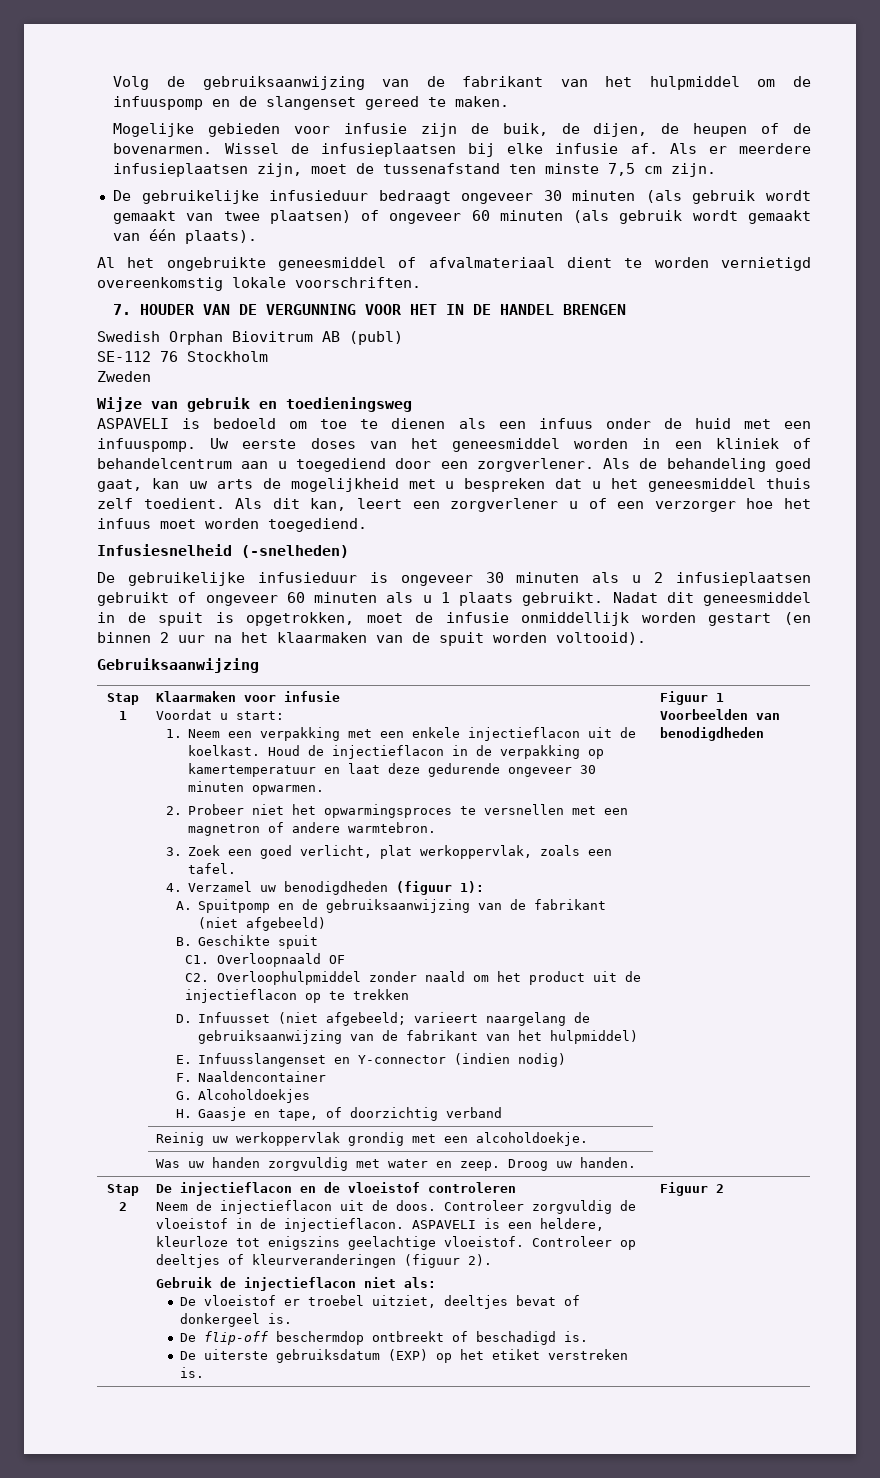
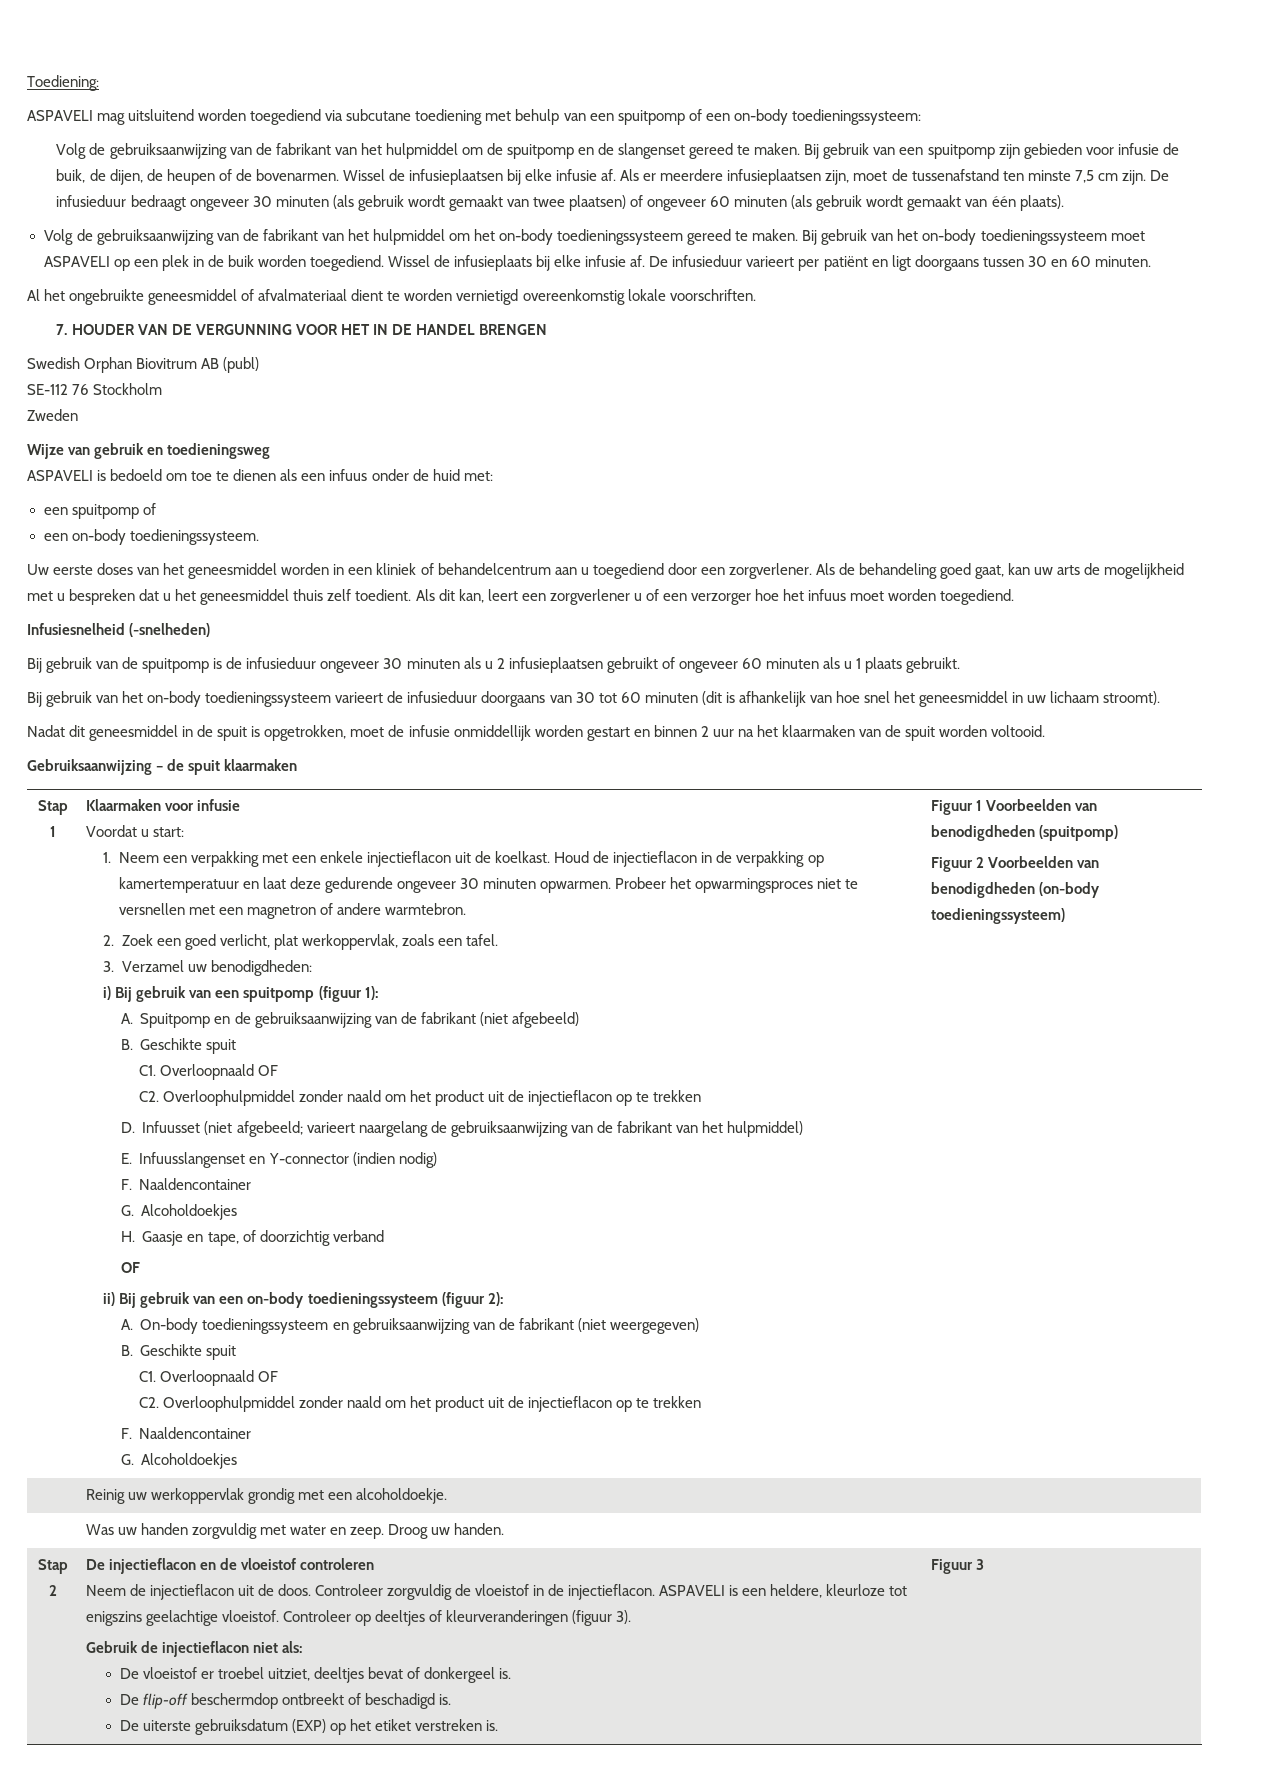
(113, 83) none -> [27,75,99,91] [27,109,921,125] Toediening: // ASPAVELI mag uitsluitend worden toegediend via subcutane toediening met behulp van een spuitpomp of een on-body toedieningssysteem: //
[113,96,204,110] infuuspomp -> [506,144,574,159] spuitpomp
[113,123,195,137] // Mogelijke -> [804,143,1020,159] Bij gebruik van een spuitpomp zijn
[420,123,457,137] zijn -> (1159, 149) none
[112,190,259,204] // De gebruikelijke -> [1149,170,1169,181] De
(257, 237) none -> [43,229,1145,245] [43,255,1151,271] // Volg de gebruiksaanwijzing van de fabrikant van het hulpmiddel om het on-body toedieningssysteem gereed te maken. Bij gebruik van het on-body toedieningssysteem moet ASPAVELI op een plek in de buik worden toegediend. Wissel de infusieplaats bij elke infusie af. De infusieduur varieert per patiënt en ligt doorgaans tussen 30 en 60 minuten.
[743,419,811,429] [97,438,196,452] met een infuuspomp. -> [463,471,493,481] [43,503,156,519] [43,529,259,545] met: // een spuitpomp of // een on-body toedieningssysteem. //
[97,572,388,586] De gebruikelijke infusieduur is -> [27,657,317,673] Bij gebruik van de spuitpomp is de infusieduur
(604, 599) none -> [27,691,1161,707] // Bij gebruik van het on-body toedieningssysteem varieert de infusieduur doorgaans van 30 tot 60 minuten (dit is afhankelijk van hoe snel het geneesmiddel in uw lichaam stroomt). //
[783,612,811,625] (en -> [633,729,650,737] en
[556,632,646,645] voltooid). -> [991,725,1046,737] voltooid.
(259, 665) none -> [156,759,298,775] – de spuit klaarmaken
[165,804,285,815] // 2. Probeer niet -> [615,877,667,889] Probeer
(453, 811) none -> [817,878,842,889] niet
[165,847,182,856] 3. -> [103,935,115,946] 2.
[165,883,182,892] 4. -> [103,961,115,972] 3.
[284,881,389,895] benodigdheden -> [210,960,312,976] [103,986,315,1002] benodigdheden: // i) Bij gebruik van een spuitpomp
(503, 1112) none -> [120,1262,140,1273] [103,1292,503,1308] [120,1318,699,1334] [120,1344,237,1360] [138,1370,278,1386] [138,1396,702,1412] [120,1427,252,1439] [120,1453,238,1469] // OF // ii) Bij gebruik van een on-body toedieningssysteem (figuur 2): // A. On-body toedieningssysteem en gebruiksaanwijzing van de fabrikant (niet weergegeven) // B. Geschikte spuit // C1. Overloopnaald OF // C2. Overloophulpmiddel zonder naald om het product uit de injectieflacon op te trekken // F. Naaldencontainer // G. Alcoholdoekjes
(764, 734) none -> [1038,825,1118,841] [930,856,1099,872] [930,882,1100,898] [930,908,1065,924] (spuitpomp) // Figuur 2 Voorbeelden van benodigdheden (on-body toedieningssysteem)
[467,1254,492,1266] 2). -> [616,1610,632,1624] 3).
[715,1184,724,1193] 2 -> [975,1559,984,1570] 3

